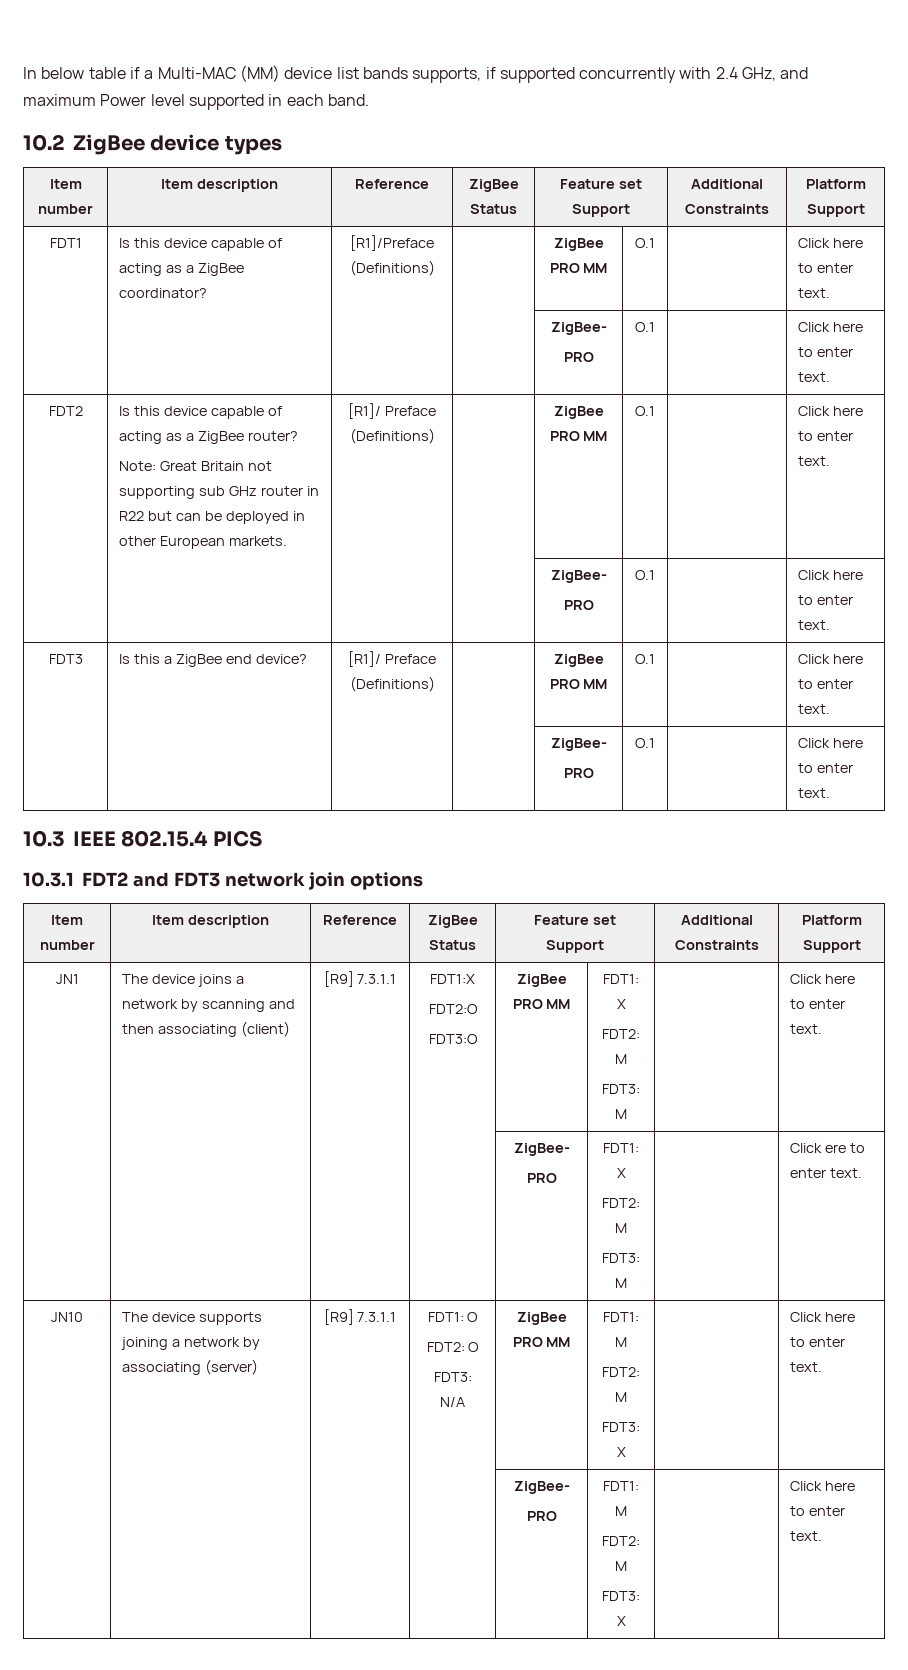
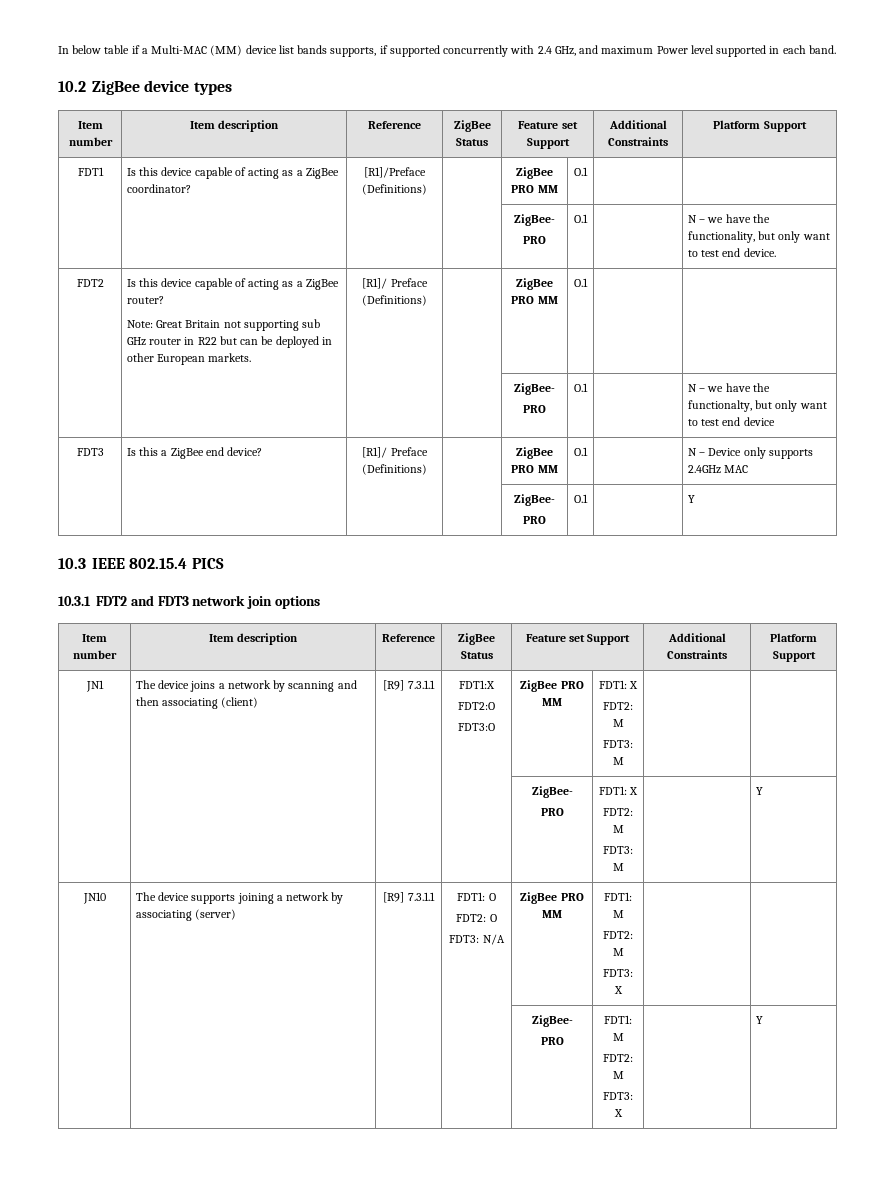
[798,238,864,248] [798,263,854,273] [798,288,831,298] [550,322,607,335] [563,352,594,362] [635,322,655,332] [798,322,864,332] [798,347,854,357] [798,372,831,382] Click here to enter text. // | | | | ZigBee- // PRO | O.1 | | Click here to enter text. -> [514,214,555,226] [523,236,546,244] [574,214,588,223] [687,214,770,223] [687,231,830,243] [687,248,776,257] // | | | | ZigBee- // PRO | O.1 | | N – we have the functionality, but only want to test end device.
[798,406,864,416] [798,431,854,441] [798,456,831,466] [550,570,607,583] [563,600,594,610] [635,570,655,580] [798,570,864,580] [798,595,854,605] [798,620,831,630] Click here to enter text. // | | | | ZigBee- // PRO | O.1 | | Click here to enter text. -> [514,383,555,395] [523,405,546,413] [574,383,588,392] [687,383,770,392] [687,400,827,412] [687,417,775,426] // | | | | ZigBee- // PRO | O.1 | | N – we have the functionalty, but only want to test end device
[798,654,864,664] [798,679,854,689] [798,704,831,714] [550,738,607,751] [563,768,594,778] [635,738,655,748] [798,738,864,748] [798,763,854,773] [798,788,831,798] Click here to enter text. // | | | | ZigBee- // PRO | O.1 | | Click here to enter text. -> [687,447,813,459] [687,465,749,474] [514,494,555,506] [523,516,546,524] [574,494,588,503] [687,495,695,503] N – Device only supports 2.4GHz MAC // | | | | ZigBee- // PRO | O.1 | | Y
[790,974,856,984] [790,999,846,1009] [790,1024,823,1034] Click here to enter text. -> (624, 761) none
[790,1143,866,1153] [790,1168,863,1178] Click ere to enter text. -> [755,787,763,795] Y
[790,1312,856,1322] [790,1337,846,1347] [790,1362,823,1372] Click here to enter text. -> (623, 990) none
[790,1481,856,1491] [790,1506,846,1516] [790,1531,823,1541] Click here to enter text. -> [755,1016,763,1024] Y

